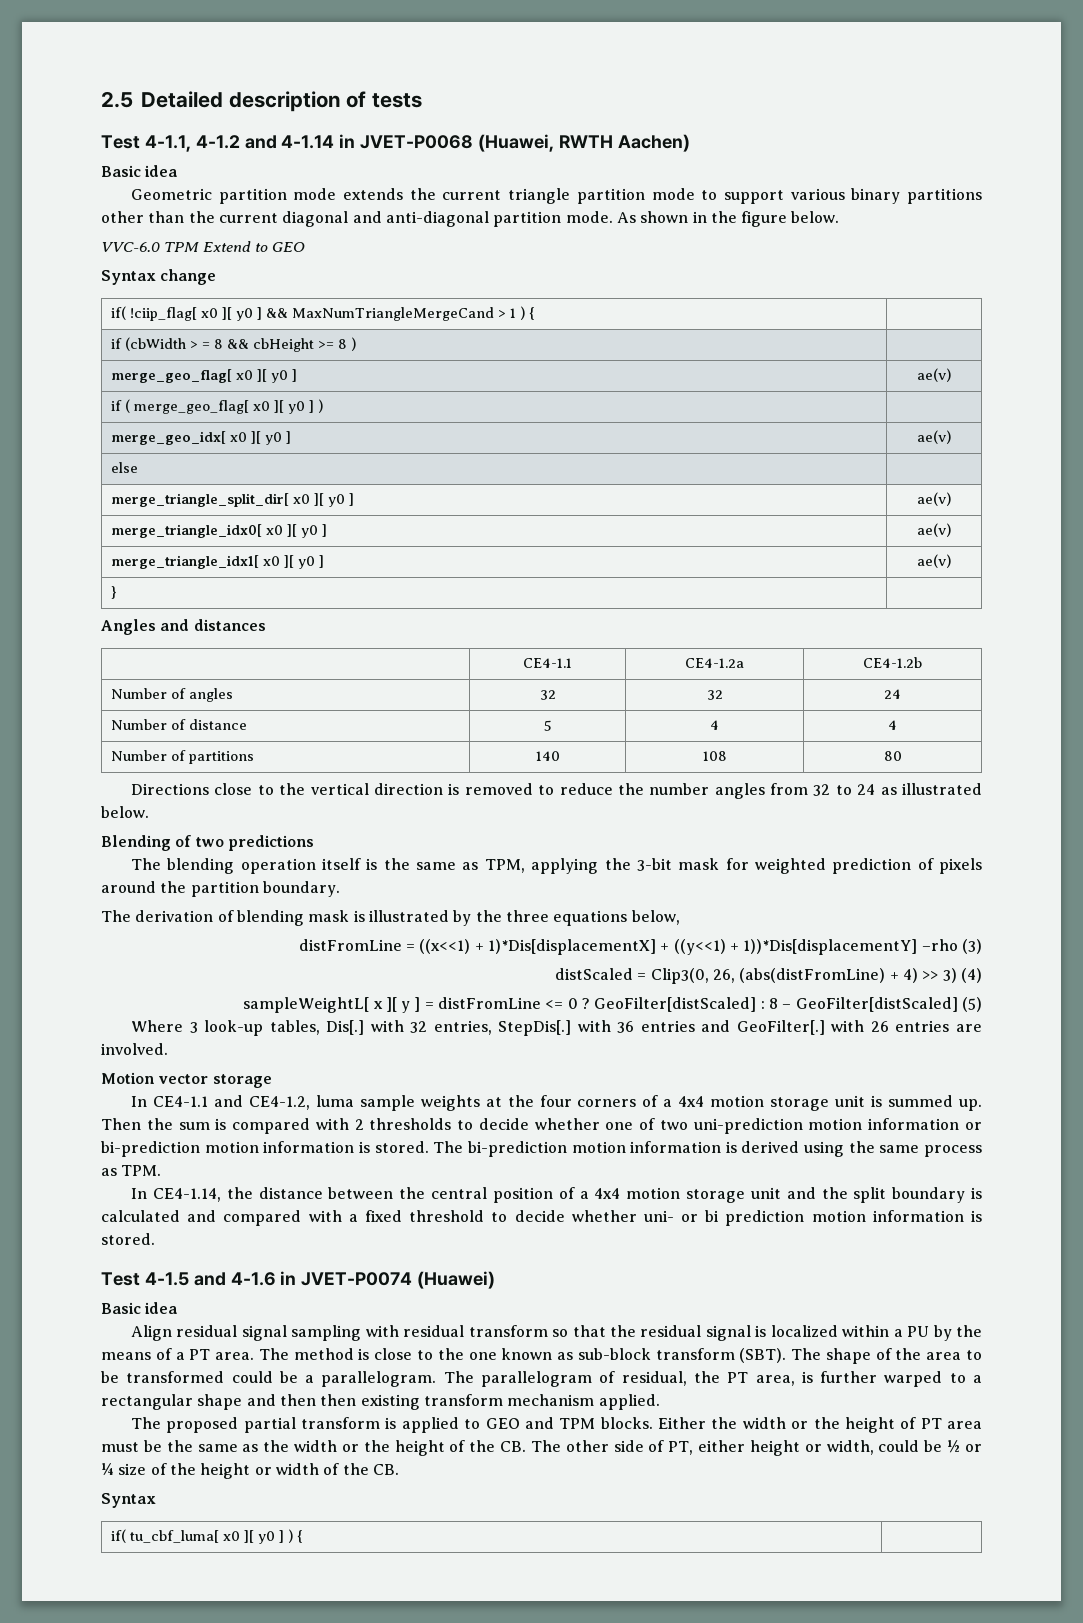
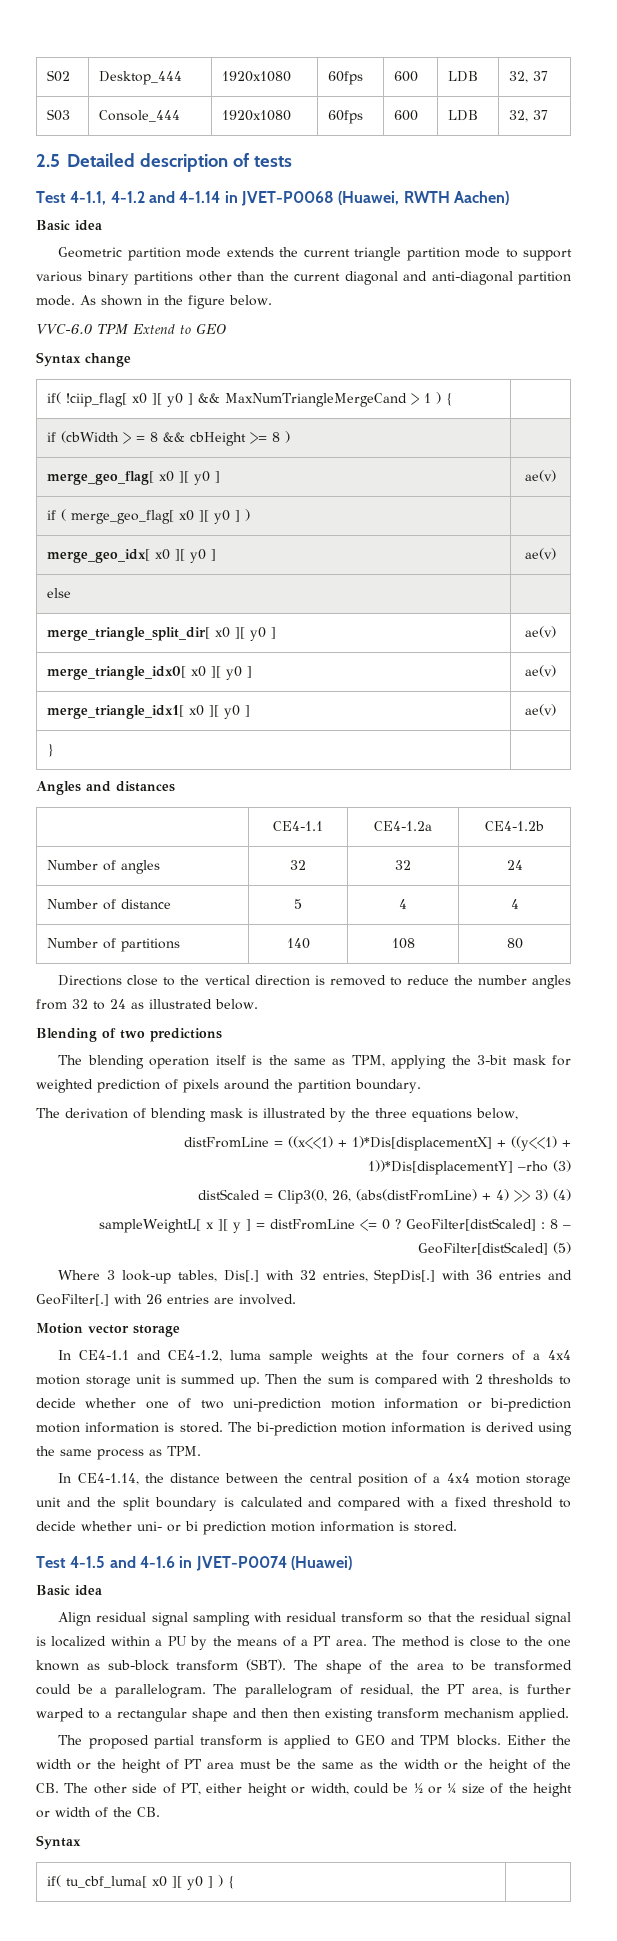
(101, 99) none -> [46,70,70,82] [98,71,182,85] [221,71,291,82] [327,71,363,85] [393,71,418,82] [447,71,478,82] [508,71,548,83] [46,109,70,121] [98,110,180,122] [221,110,291,121] [327,110,363,124] [393,110,418,121] [447,110,478,121] [508,110,548,122] S02 | Desktop_444 | 1920x1080 | 60fps | 600 | LDB | 32, 37 // S03 | Console_444 | 1920x1080 | 60fps | 600 | LDB | 32, 37 //

